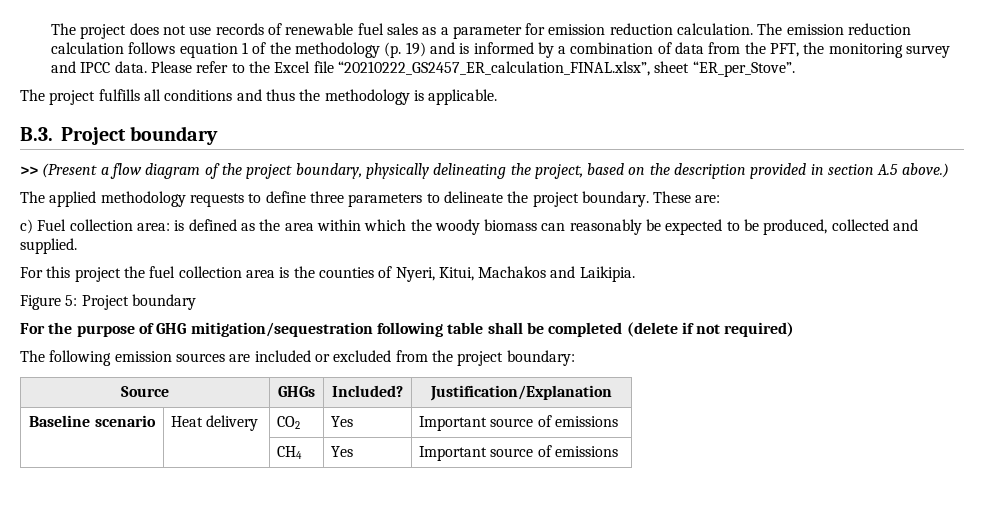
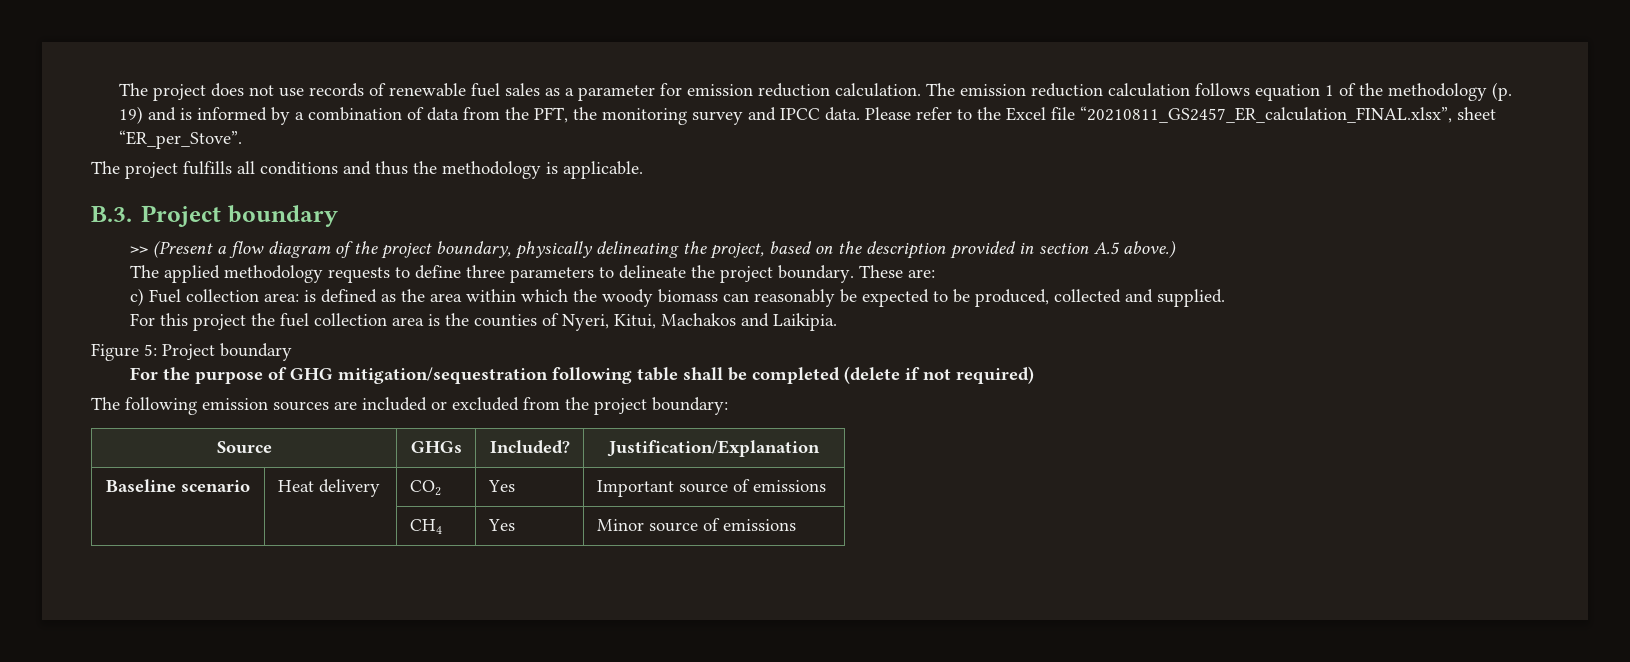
[337,61,650,76] “20210222_GS2457_ER_calculation_FINAL.xlsx”, -> [1080,106,1453,123] “20210811_GS2457_ER_calculation_FINAL.xlsx”,
[419,446,488,461] Important -> [596,519,644,531] Minor

